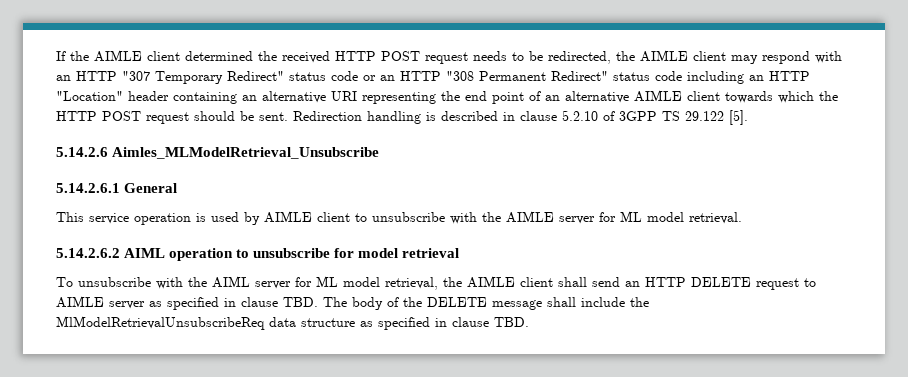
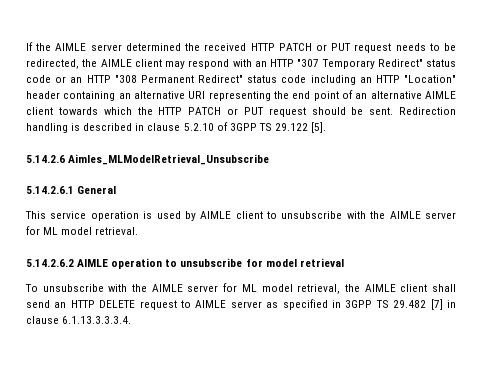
[147,51,180,61] client -> [90,44,122,51] server
[381,51,420,61] POST -> [278,43,352,51] PATCH or PUT
[102,111,141,121] POST -> [188,107,264,115] PATCH or PUT
[124,248,166,258] AIML -> [77,259,109,267] AIMLE
[212,276,250,288] AIML -> [151,284,183,292] AIMLE
[241,297,649,310] [56,316,529,330] clause TBD. The body of the DELETE message shall include the MlModelRetrievalUnsubscribeReq data structure as specified in clause TBD. -> [345,299,456,310] [26,316,132,324] 3GPP TS 29.482 [7] in clause 6.1.13.3.3.3.4.

